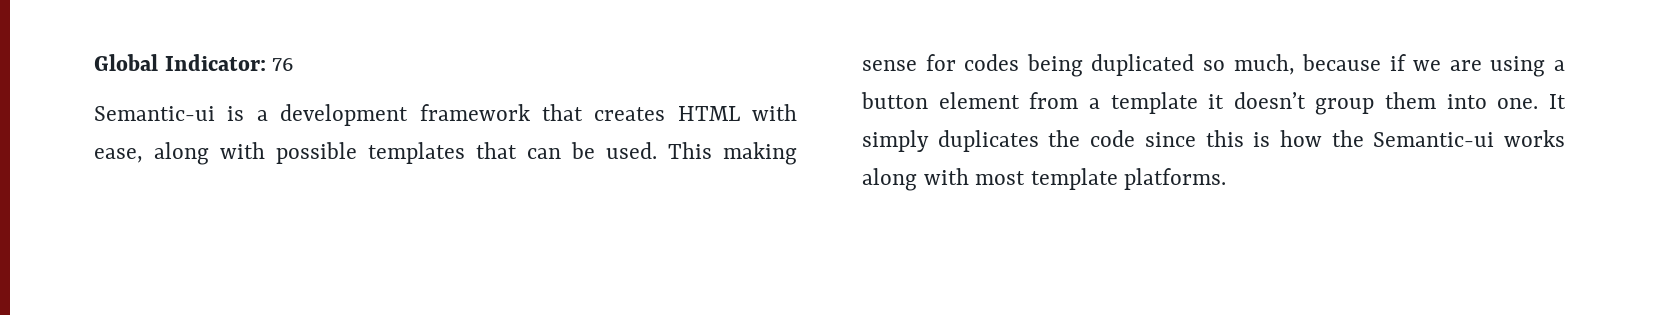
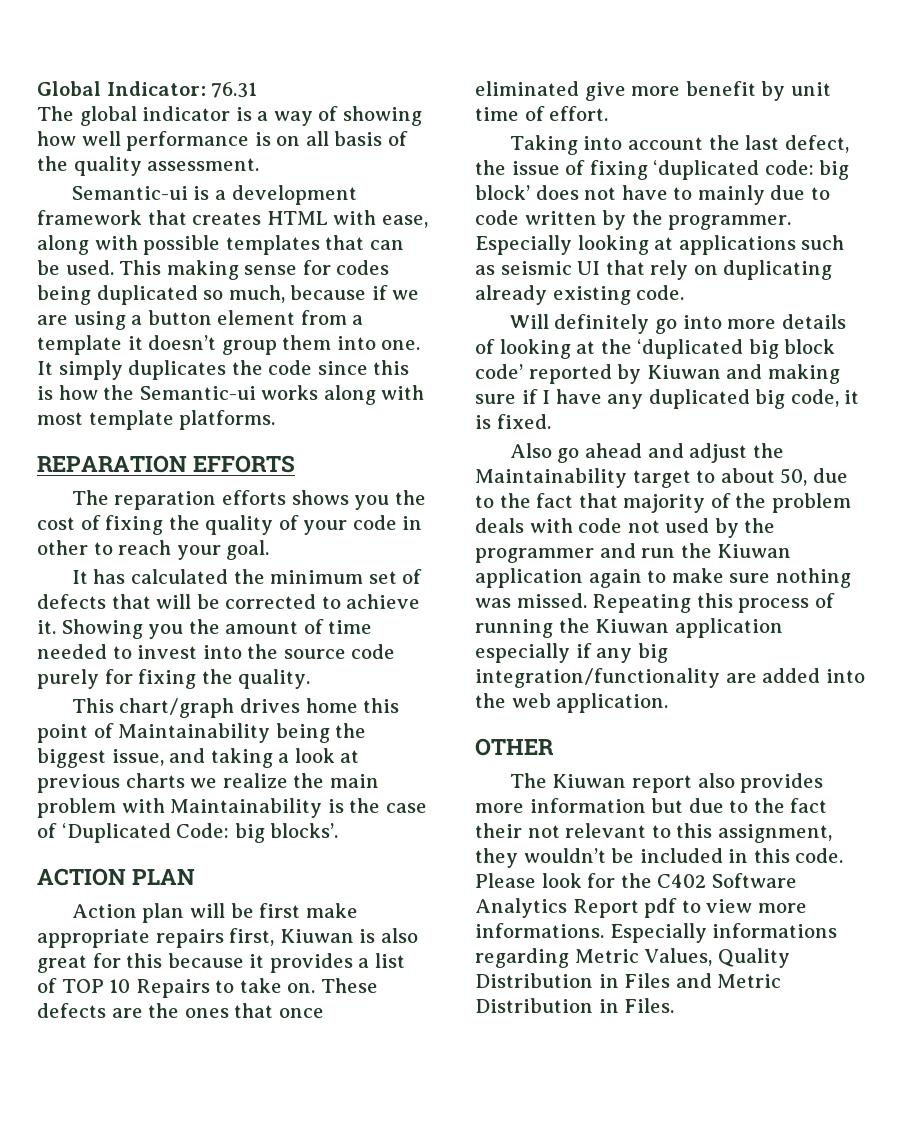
[272,58,295,71] 76 -> [211,82,258,98] [37,106,422,126] [37,131,408,151] [37,156,260,176] 76.31 // The global indicator is a way of showing how well performance is on all basis of the quality assessment.
(1227, 179) none -> [37,455,296,473] [71,490,426,510] [37,515,423,535] [37,540,270,560] [71,569,423,584] [37,594,421,609] [37,619,373,639] [37,644,396,659] [37,669,311,689] [71,698,400,718] [37,723,367,743] [37,748,360,768] [37,773,379,793] [37,798,427,818] [37,823,339,843] [37,868,196,886] [71,903,358,923] [37,928,418,948] [37,953,405,973] [37,978,378,998] [37,1003,324,1018] [475,81,831,101] [475,106,609,121] [509,135,849,155] [475,160,850,180] [475,185,830,205] [475,210,792,230] [475,235,845,255] [475,260,833,280] [475,285,685,305] [509,314,846,334] [475,339,836,359] [475,364,840,384] [475,389,860,409] [475,414,551,429] [509,443,784,463] [475,468,848,488] [475,493,851,513] [475,518,776,538] [475,543,792,563] [475,568,851,588] [475,593,835,613] [475,618,783,638] [475,643,668,663] [475,668,865,688] [475,693,669,713] [475,738,554,756] [509,773,824,793] [475,798,828,813] [475,823,832,843] [475,848,844,868] [475,873,797,888] [475,898,807,918] [475,923,838,943] [475,948,790,968] [475,973,782,988] [475,998,675,1013] // REPARATION EFFORTS // The reparation efforts shows you the cost of fixing the quality of your code in other to reach your goal. // It has calculated the minimum set of defects that will be corrected to achieve it. Showing you the amount of time needed to invest into the source code purely for fixing the quality. // This chart/graph drives home this point of Maintainability being the biggest issue, and taking a look at previous charts we realize the main problem with Maintainability is the case of ‘Duplicated Code: big blocks’. // ACTION PLAN // Action plan will be first make appropriate repairs first, Kiuwan is also great for this because it provides a list of TOP 10 Repairs to take on. These defects are the ones that once eliminated give more benefit by unit time of effort. // Taking into account the last defect, the issue of fixing ‘duplicated code: big block’ does not have to mainly due to code written by the programmer. Especially looking at applications such as seismic UI that rely on duplicating already existing code. // Will definitely go into more details of looking at the ‘duplicated big block code’ reported by Kiuwan and making sure if I have any duplicated big code, it is fixed. // Also go ahead and adjust the Maintainability target to about 50, due to the fact that majority of the problem deals with code not used by the programmer and run the Kiuwan application again to make sure nothing was missed. Repeating this process of running the Kiuwan application especially if any big integration/functionality are added into the web application. // OTHER // The Kiuwan report also provides more information but due to the fact their not relevant to this assignment, they wouldn’t be included in this code. Please look for the C402 Software Analytics Report pdf to view more informations. Especially informations regarding Metric Values, Quality Distribution in Files and Metric Distribution in Files.

